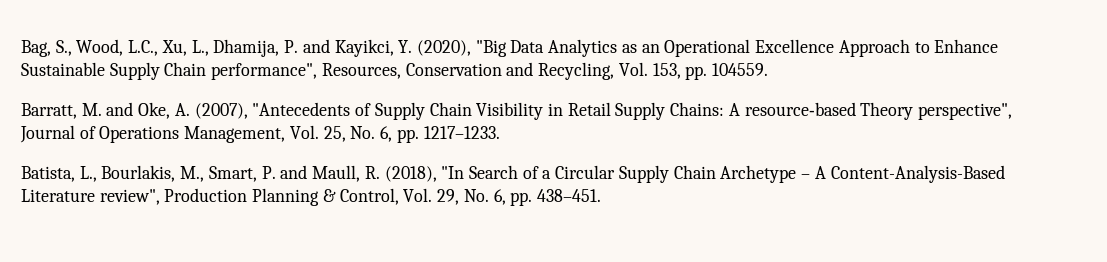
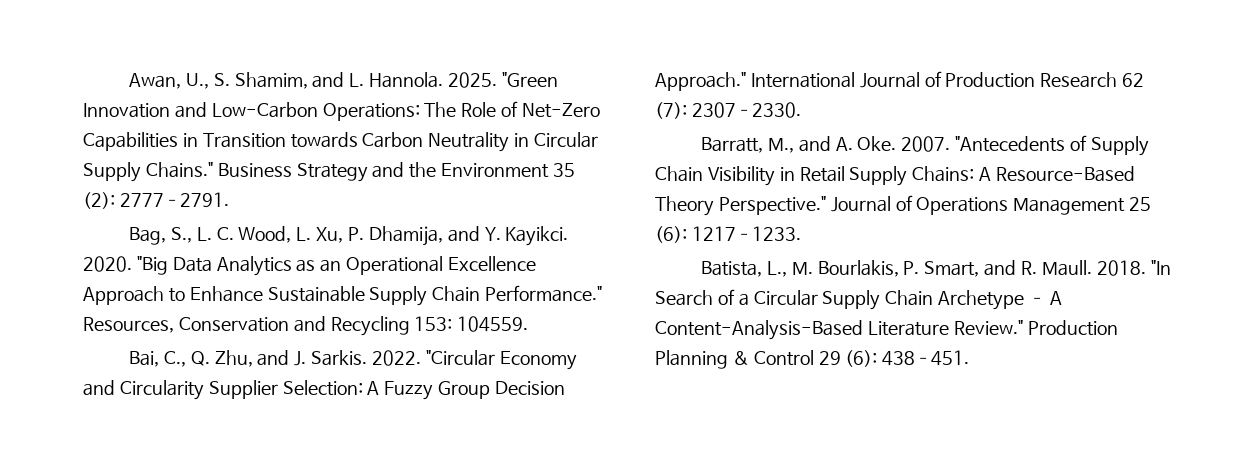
[21,39,471,57] Bag, S., Wood, L.C., Xu, L., Dhamija, P. and Kayikci, Y. (2020), -> [128,72,558,89] [83,101,601,121] [83,132,598,152] [83,162,576,182] [83,192,229,209] [128,226,569,246] [83,256,132,272] Awan, U., S. Shamim, and L. Hannola. 2025. "Green Innovation and Low-Carbon Operations: The Role of Net-Zero Capabilities in Transition towards Carbon Neutrality in Circular Supply Chains." Business Strategy and the Environment 35 (2): 2777–2791. // Bag, S., L. C. Wood, L. Xu, P. Dhamija, and Y. Kayikci. 2020.
[211,63,318,80] performance", -> [485,285,603,302] Performance."
[538,62,768,80] [21,102,248,119] Recycling, Vol. 153, pp. 104559. // Barratt, M. and Oke, A. (2007), -> [330,316,529,336] [128,350,577,370] [83,380,566,400] [655,71,1145,91] [655,102,801,119] [700,136,951,153] Recycling 153: 104559. // Bai, C., Q. Zhu, and J. Sarkis. 2022. "Circular Economy and Circularity Supplier Selection: A Fuzzy Group Decision Approach." International Journal of Production Research 62 (7): 2307–2330. // Barratt, M., and A. Oke. 2007.
[744,102,1013,120] [20,125,500,143] [21,165,437,182] resource‐based Theory perspective", Journal of Operations Management, Vol. 25, No. 6, pp. 1217–1233. // Batista, L., Bourlakis, M., Smart, P. and Maull, R. (2018), -> [996,166,1136,182] [655,195,1152,216] [655,226,801,243] [700,260,1146,277] Resource-Based Theory Perspective." Journal of Operations Management 25 (6): 1217–1233. // Batista, L., M. Bourlakis, P. Smart, and R. Maull. 2018.
[99,189,160,205] review", -> [953,320,1023,335] Review."
[339,188,533,206] Control, Vol. 29, No. 6, pp. -> [753,350,878,367] Control 29 (6):

